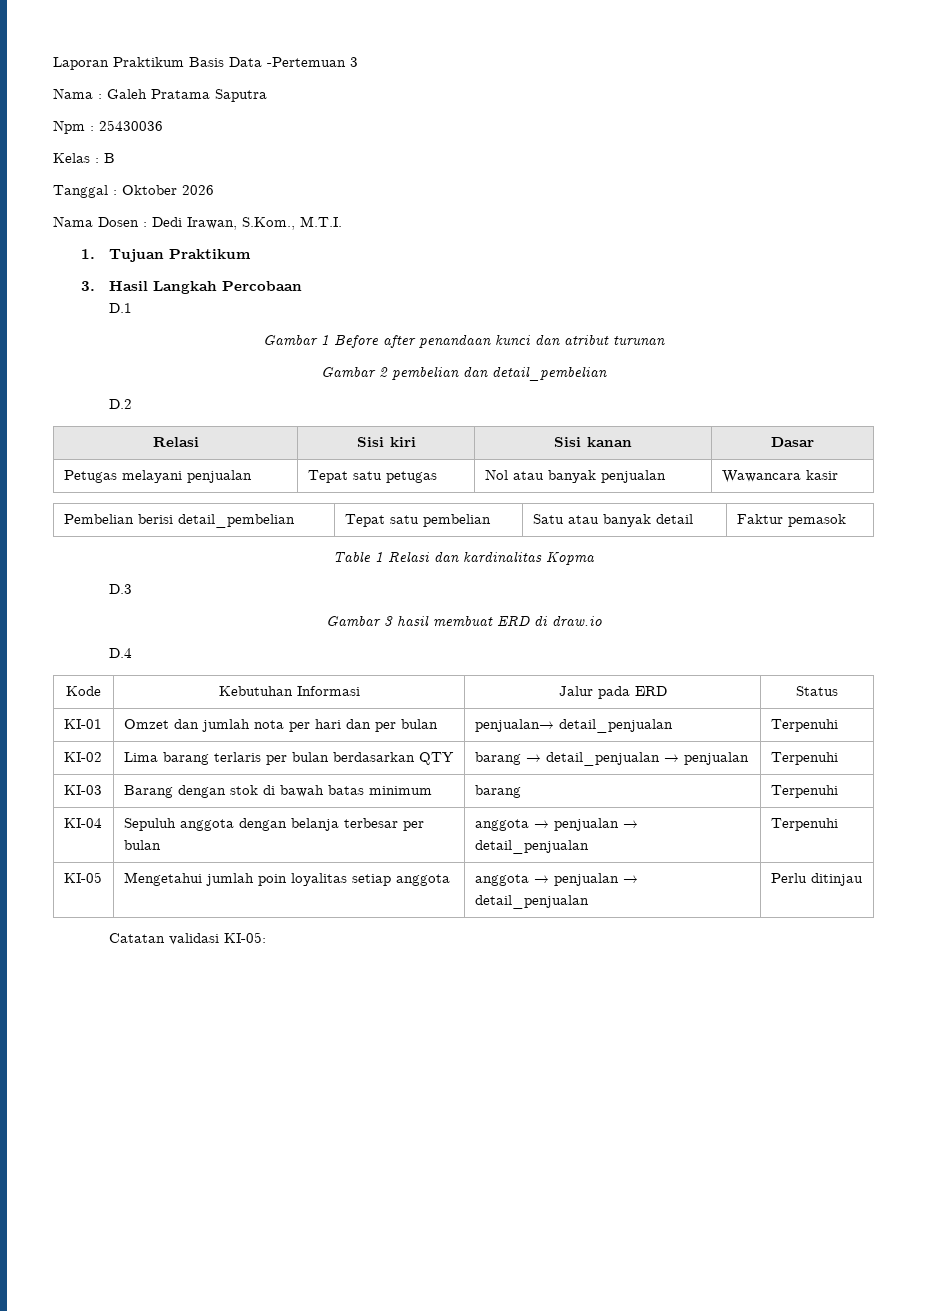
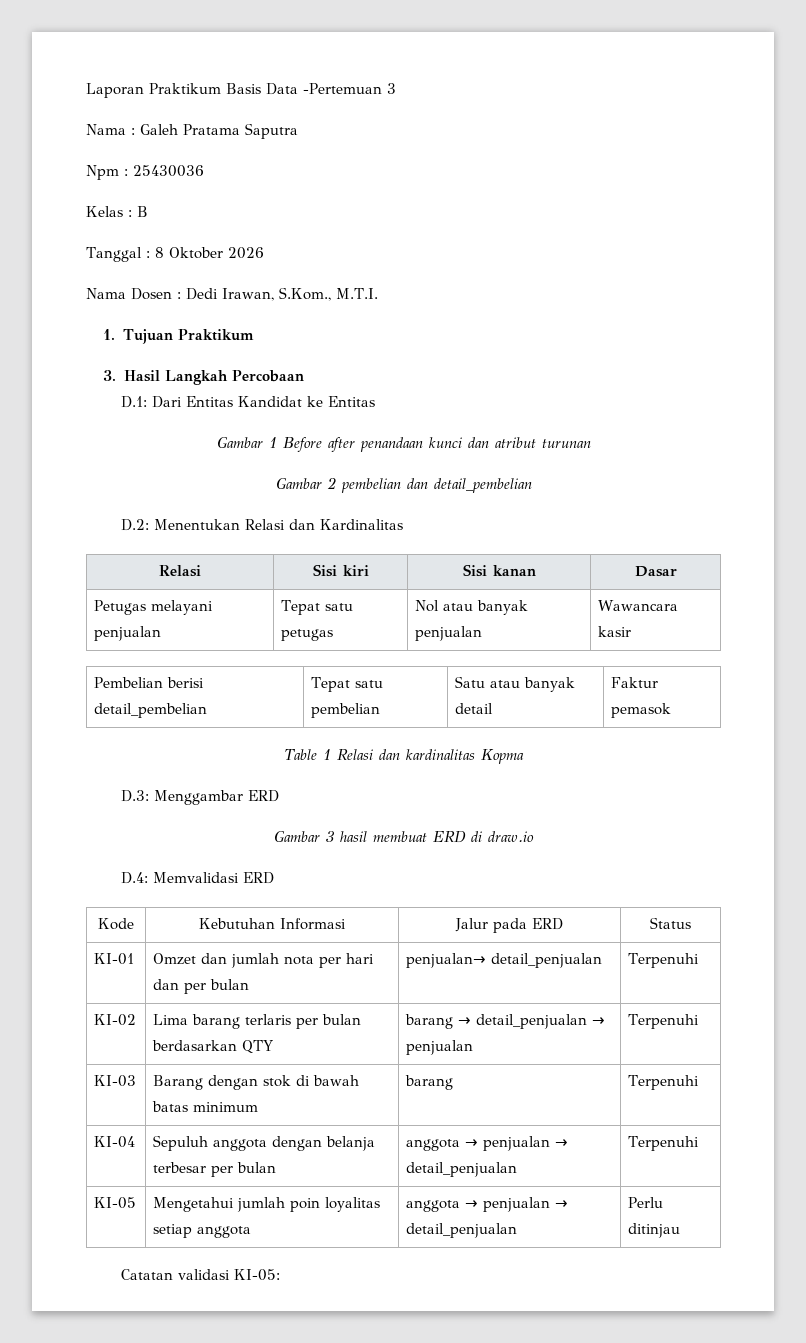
(117, 192) none -> [154,247,164,258] 8
[108,303,132,313] D.1 -> [120,396,375,408] D.1: Dari Entitas Kandidat ke Entitas
[108,399,132,409] D.2 -> [120,519,403,531] D.2: Menentukan Relasi dan Kardinalitas
[108,584,132,594] D.3 -> [120,790,279,805] D.3: Menggambar ERD
[108,648,132,658] D.4 -> [120,872,274,884] D.4: Memvalidasi ERD

